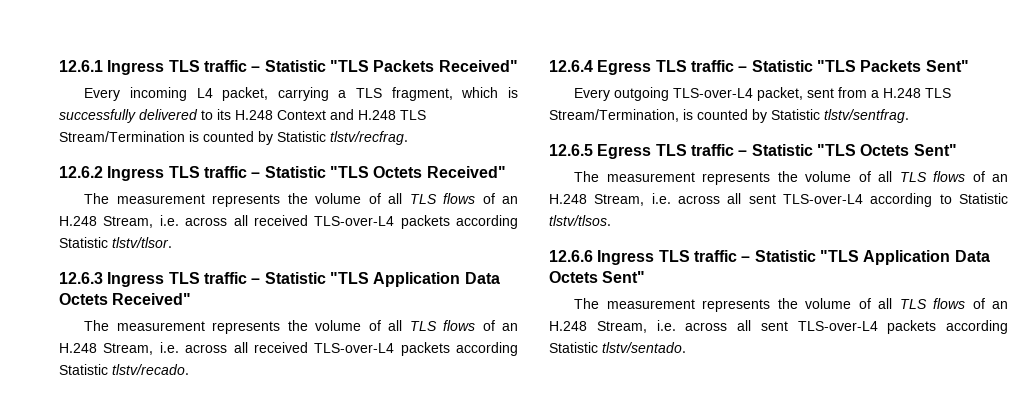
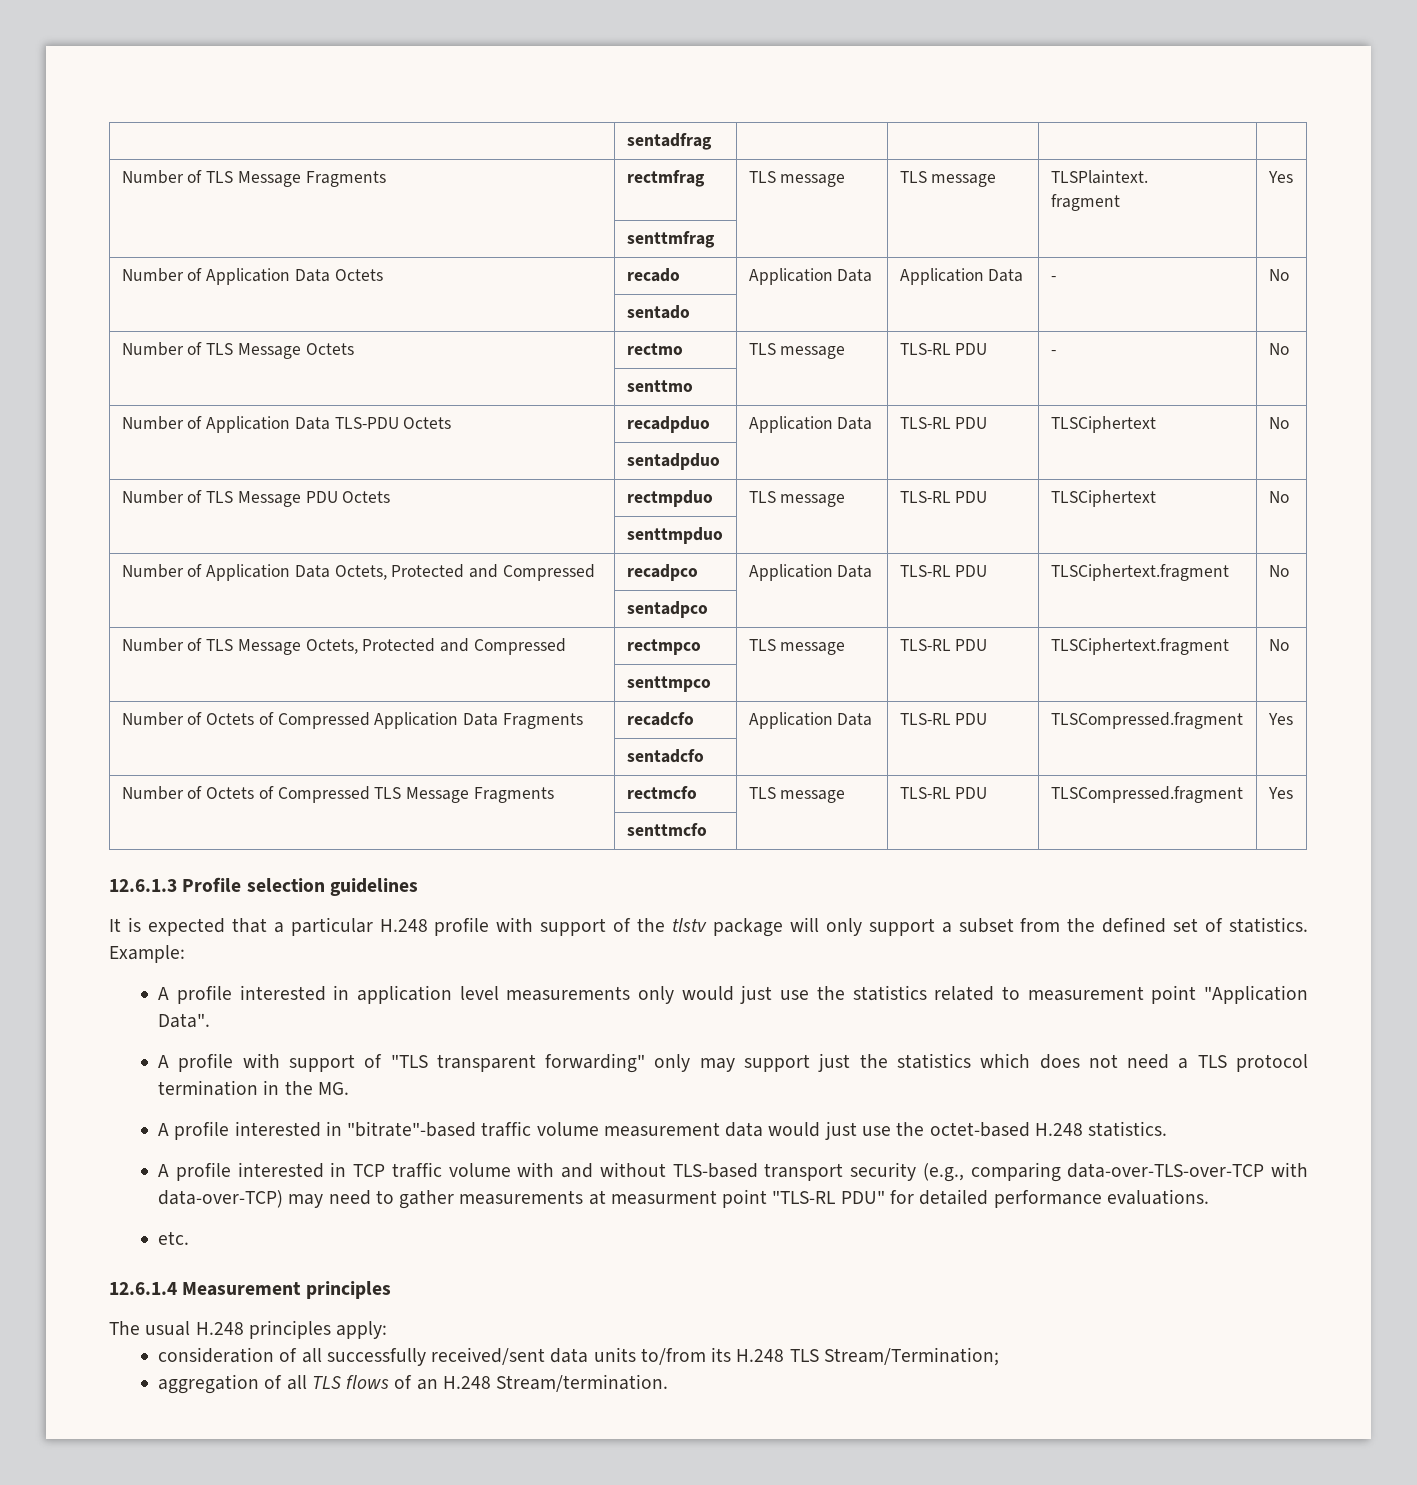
[59,60,518,75] [84,87,518,101] [59,109,426,123] [59,131,408,145] [59,166,506,181] [84,193,518,207] [59,215,518,229] [59,237,172,248] [59,272,500,287] [59,293,192,305] [84,320,518,334] [59,342,518,356] [59,364,189,375] [549,60,969,75] [574,87,952,101] [549,109,909,123] [549,144,957,159] [574,171,1008,185] [549,193,1008,207] [549,215,611,226] [549,250,990,265] [549,271,646,283] [574,298,1008,312] [549,320,1008,334] [549,342,686,353] 12.6.1 Ingress TLS traffic – Statistic "TLS Packets Received" // Every incoming L4 packet, carrying a TLS fragment, which is successfully delivered to its H.248 Context and H.248 TLS Stream/Termination is counted by Statistic tlstv/recfrag. // 12.6.2 Ingress TLS traffic – Statistic "TLS Octets Received" // The measurement represents the volume of all TLS flows of an H.248 Stream, i.e. across all received TLS-over-L4 packets according Statistic tlstv/tlsor. // 12.6.3 Ingress TLS traffic – Statistic "TLS Application Data Octets Received" // The measurement represents the volume of all TLS flows of an H.248 Stream, i.e. across all received TLS-over-L4 packets according Statistic tlstv/recado. // 12.6.4 Egress TLS traffic – Statistic "TLS Packets Sent" // Every outgoing TLS-over-L4 packet, sent from a H.248 TLS Stream/Termination, is counted by Statistic tlstv/sentfrag. // 12.6.5 Egress TLS traffic – Statistic "TLS Octets Sent" // The measurement represents the volume of all TLS flows of an H.248 Stream, i.e. across all sent TLS-over-L4 according to Statistic tlstv/tlsos. // 12.6.6 Ingress TLS traffic – Statistic "TLS Application Data Octets Sent" // The measurement represents the volume of all TLS flows of an H.248 Stream, i.e. across all sent TLS-over-L4 packets according Statistic tlstv/sentado. -> [626,133,712,150] [121,170,386,187] [626,170,705,187] [748,171,846,187] [899,171,997,187] [1050,170,1148,184] [1050,194,1120,211] [1267,171,1293,183] [626,231,715,248] [121,268,383,285] [626,268,680,282] [748,268,873,285] [899,268,1024,285] [1050,276,1056,281] [1268,269,1289,281] [626,305,690,319] [121,342,354,359] [626,343,683,355] [748,343,846,359] [899,343,988,355] [1050,350,1056,355] [1268,343,1289,355] [626,380,693,392] [121,416,452,433] [626,416,710,433] [748,416,873,433] [899,417,988,429] [1050,416,1156,433] [1268,417,1289,429] [626,453,720,470] [121,490,391,507] [626,490,713,507] [748,491,846,507] [899,491,988,503] [1050,490,1156,507] [1268,491,1289,503] [626,527,723,544] [121,564,595,581] [626,564,698,581] [748,564,873,581] [899,565,988,577] [1050,564,1229,581] [1268,565,1289,577] [626,601,708,618] [121,638,566,655] [626,639,701,655] [748,639,846,655] [899,639,988,651] [1050,638,1229,655] [1268,639,1289,651] [626,676,711,692] [121,712,583,729] [626,712,694,726] [748,712,873,729] [899,713,988,725] [1050,712,1243,729] [1267,713,1293,725] [626,749,704,763] [121,786,554,803] [626,786,697,799] [748,787,846,803] [899,787,988,799] [1050,786,1243,803] [1267,787,1293,799] [626,823,707,836] [109,877,418,896] [109,917,1308,937] [109,945,185,963] [158,985,1308,1004] [158,1013,211,1028] [158,1053,1308,1073] [158,1080,349,1096] [158,1121,1168,1140] [158,1162,1308,1182] [158,1189,1209,1209] [158,1231,190,1245] [109,1281,391,1299] [109,1320,388,1339] [158,1347,1000,1366] [158,1374,669,1394] | sentadfrag | | | | // Number of TLS Message Fragments | rectmfrag | TLS message | TLS message | TLSPlaintext. // fragment | Yes // | senttmfrag | | | | // Number of Application Data Octets | recado | Application Data | Application Data | - | No // | sentado | | | | // Number of TLS Message Octets | rectmo | TLS message | TLS-RL PDU | - | No // | senttmo | | | | // Number of Application Data TLS-PDU Octets | recadpduo | Application Data | TLS-RL PDU | TLSCiphertext | No // | sentadpduo | | | | // Number of TLS Message PDU Octets | rectmpduo | TLS message | TLS-RL PDU | TLSCiphertext | No // | senttmpduo | | | | // Number of Application Data Octets, Protected and Compressed | recadpco | Application Data | TLS-RL PDU | TLSCiphertext.fragment | No // | sentadpco | | | | // Number of TLS Message Octets, Protected and Compressed | rectmpco | TLS message | TLS-RL PDU | TLSCiphertext.fragment | No // | senttmpco | | | | // Number of Octets of Compressed Application Data Fragments | recadcfo | Application Data | TLS-RL PDU | TLSCompressed.fragment | Yes // | sentadcfo | | | | // Number of Octets of Compressed TLS Message Fragments | rectmcfo | TLS message | TLS-RL PDU | TLSCompressed.fragment | Yes // | senttmcfo | | | | // 12.6.1.3 Profile selection guidelines // It is expected that a particular H.248 profile with support of the tlstv package will only support a subset from the defined set of statistics. Example: // A profile interested in application level measurements only would just use the statistics related to measurement point "Application Data". // A profile with support of "TLS transparent forwarding" only may support just the statistics which does not need a TLS protocol termination in the MG. // A profile interested in "bitrate"-based traffic volume measurement data would just use the octet-based H.248 statistics. // A profile interested in TCP traffic volume with and without TLS-based transport security (e.g., comparing data-over-TLS-over-TCP with data-over-TCP) may need to gather measurements at measurment point "TLS-RL PDU" for detailed performance evaluations. // etc. // 12.6.1.4 Measurement principles // The usual H.248 principles apply: // consideration of all successfully received/sent data units to/from its H.248 TLS Stream/Termination; // aggregation of all TLS flows of an H.248 Stream/termination.

